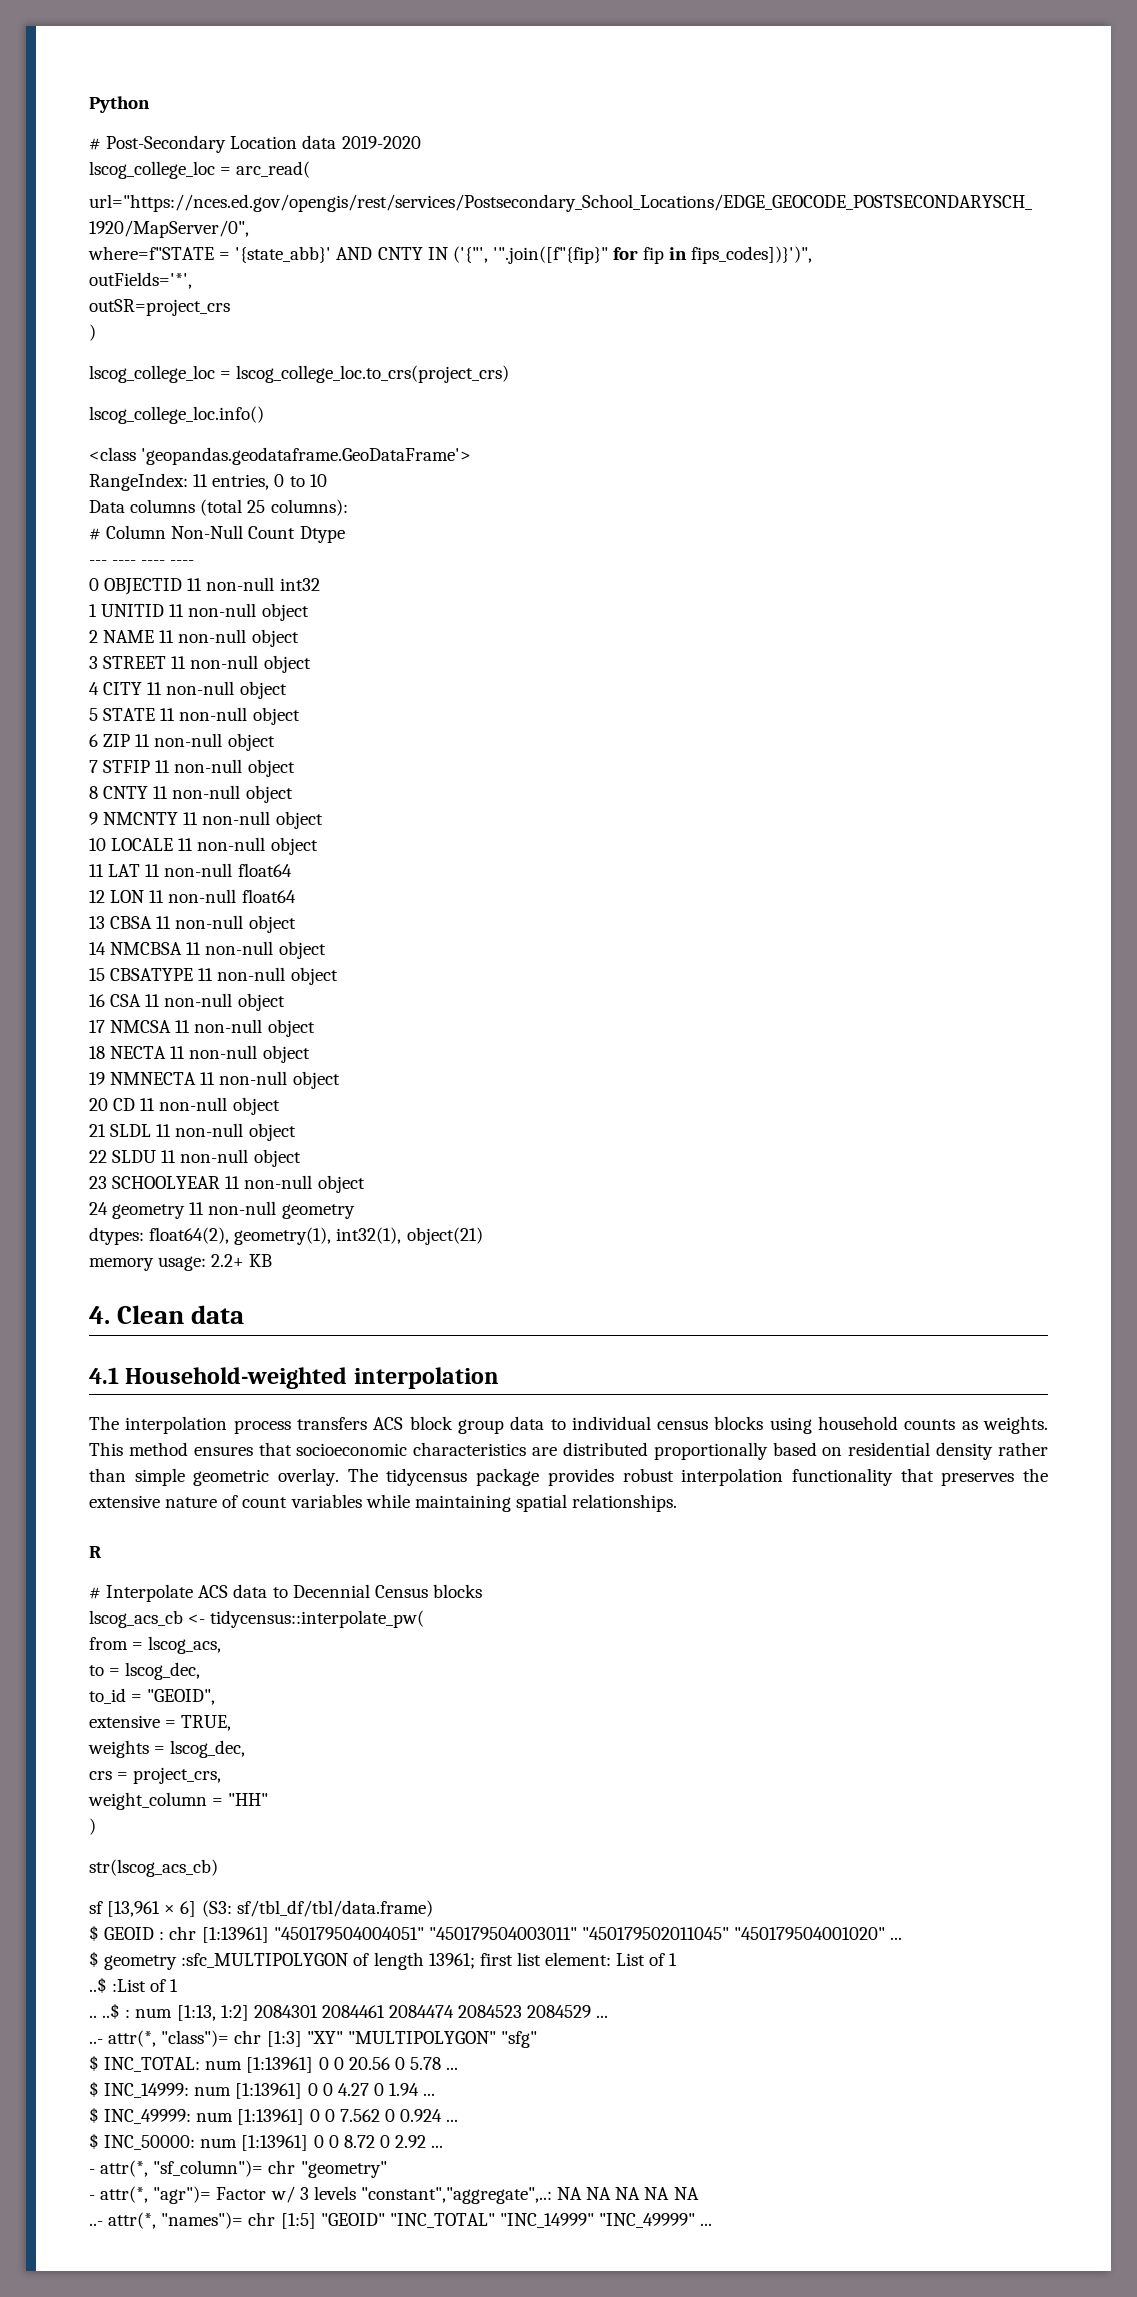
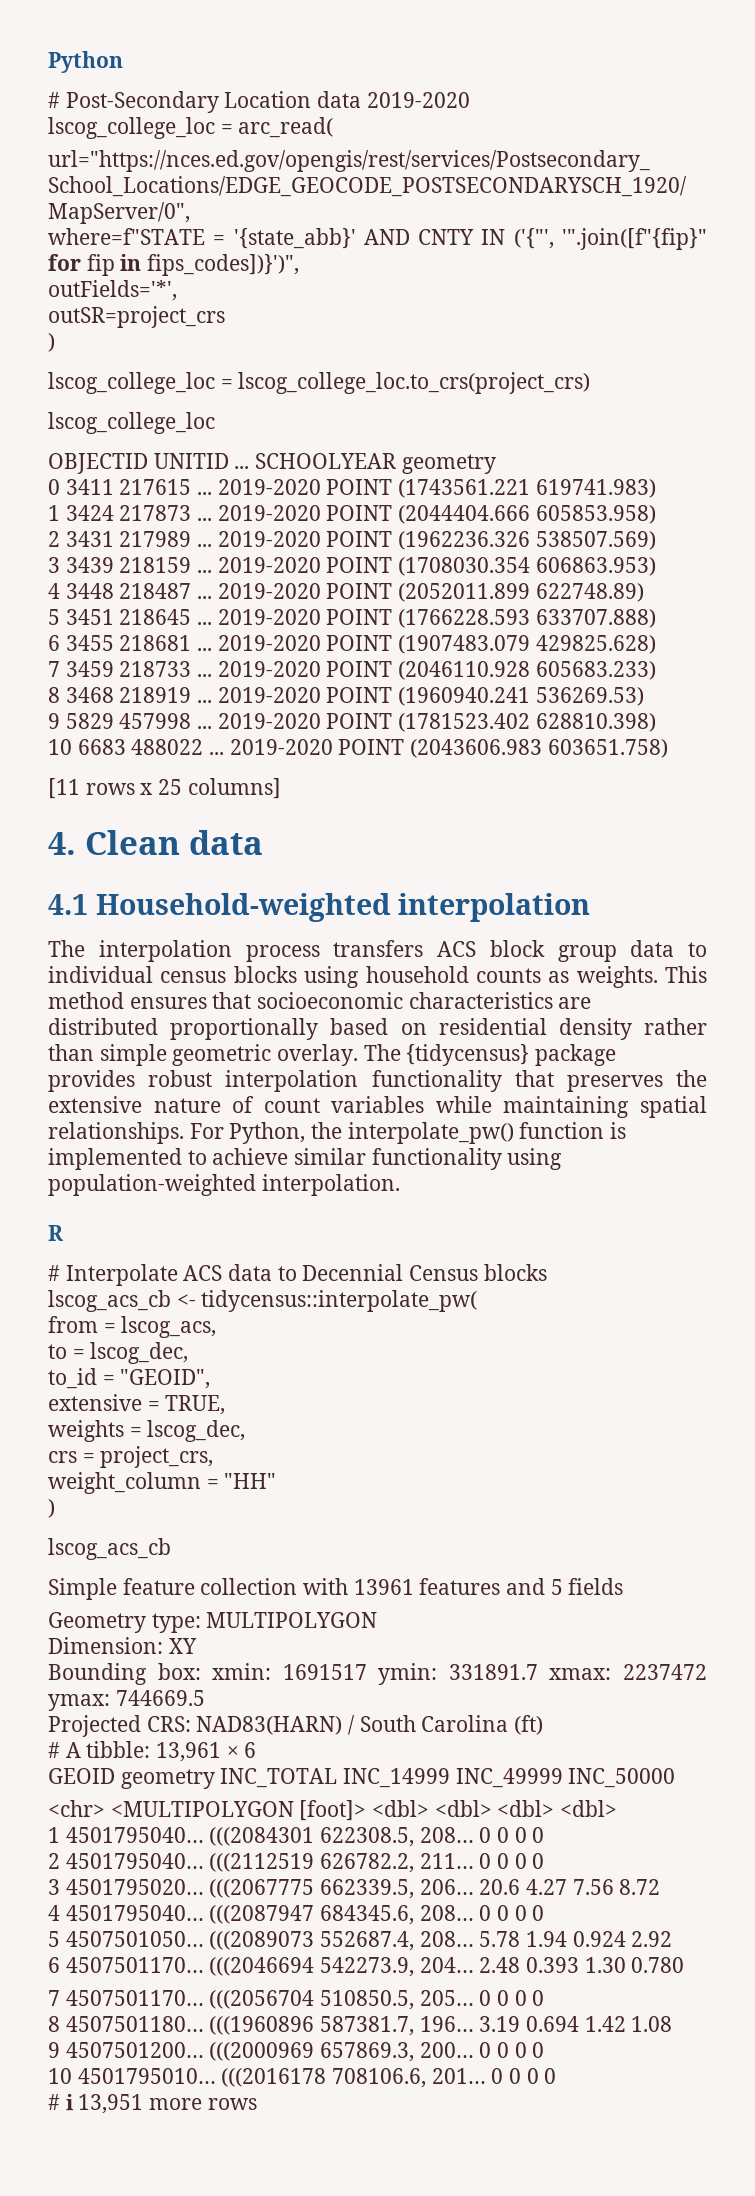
[89,406,264,424] [89,447,472,465] [89,473,327,491] [89,499,348,516] [89,525,345,543] [89,560,195,565] [89,577,320,595] [89,603,309,621] [89,629,299,647] [89,655,311,673] [89,681,287,699] [89,707,300,725] [89,733,275,751] [89,759,295,777] [89,785,293,803] [89,811,323,829] [89,837,318,855] [89,863,292,877] [89,889,296,903] [89,915,296,933] [89,941,326,959] [89,967,338,985] [89,993,285,1011] [89,1019,315,1037] [89,1045,310,1063] [89,1071,340,1089] [89,1097,280,1115] [89,1123,296,1141] [89,1149,301,1167] [89,1175,365,1193] [89,1201,355,1219] [89,1227,483,1245] [89,1254,273,1271] lscog_college_loc.info() // <class 'geopandas.geodataframe.GeoDataFrame'> // RangeIndex: 11 entries, 0 to 10 // Data columns (total 25 columns): // # Column Non-Null Count Dtype // --- ---- ---- ---- // 0 OBJECTID 11 non-null int32 // 1 UNITID 11 non-null object // 2 NAME 11 non-null object // 3 STREET 11 non-null object // 4 CITY 11 non-null object // 5 STATE 11 non-null object // 6 ZIP 11 non-null object // 7 STFIP 11 non-null object // 8 CNTY 11 non-null object // 9 NMCNTY 11 non-null object // 10 LOCALE 11 non-null object // 11 LAT 11 non-null float64 // 12 LON 11 non-null float64 // 13 CBSA 11 non-null object // 14 NMCBSA 11 non-null object // 15 CBSATYPE 11 non-null object // 16 CSA 11 non-null object // 17 NMCSA 11 non-null object // 18 NECTA 11 non-null object // 19 NMNECTA 11 non-null object // 20 CD 11 non-null object // 21 SLDL 11 non-null object // 22 SLDU 11 non-null object // 23 SCHOOLYEAR 11 non-null object // 24 geometry 11 non-null geometry // dtypes: float64(2), geometry(1), int32(1), object(21) // memory usage: 2.2+ KB -> [48,412,215,434] [48,453,496,474] [48,479,656,498] [48,505,656,524] [48,531,656,550] [48,557,656,576] [48,583,644,602] [48,609,656,628] [48,635,656,654] [48,661,656,680] [48,687,644,706] [48,713,656,732] [48,739,668,758] [48,778,281,799] lscog_college_loc // OBJECTID UNITID ... SCHOOLYEAR geometry // 0 3411 217615 ... 2019-2020 POINT (1743561.221 619741.983) // 1 3424 217873 ... 2019-2020 POINT (2044404.666 605853.958) // 2 3431 217989 ... 2019-2020 POINT (1962236.326 538507.569) // 3 3439 218159 ... 2019-2020 POINT (1708030.354 606863.953) // 4 3448 218487 ... 2019-2020 POINT (2052011.899 622748.89) // 5 3451 218645 ... 2019-2020 POINT (1766228.593 633707.888) // 6 3455 218681 ... 2019-2020 POINT (1907483.079 429825.628) // 7 3459 218733 ... 2019-2020 POINT (2046110.928 605683.233) // 8 3468 218919 ... 2019-2020 POINT (1960940.241 536269.53) // 9 5829 457998 ... 2019-2020 POINT (1781523.402 628810.398) // 10 6683 488022 ... 2019-2020 POINT (2043606.983 603651.758) // [11 rows x 25 columns]
[386,1468,468,1486] tidycensus -> [406,1044,530,1066] {tidycensus}
(678, 1503) none -> [189,1122,627,1144] [48,1148,563,1170] [48,1174,400,1196] For Python, the interpolate_pw() function is implemented to achieve similar functionality using population-weighted interpolation.
[89,1859,218,1877] [89,1900,433,1917] [89,1925,903,1943] [89,1951,678,1970] [89,1977,179,1993] [89,2003,609,2021] [89,2030,537,2048] [89,2055,459,2073] [89,2081,436,2099] [89,2107,459,2125] [89,2133,444,2151] [89,2160,387,2178] [89,2186,699,2204] [89,2212,713,2229] str(lscog_acs_cb) // sf [13,961 × 6] (S3: sf/tbl_df/tbl/data.frame) // $ GEOID : chr [1:13961] "450179504004051" "450179504003011" "450179502011045" "450179504001020" ... // $ geometry :sfc_MULTIPOLYGON of length 13961; first list element: List of 1 // ..$ :List of 1 // .. ..$ : num [1:13, 1:2] 2084301 2084461 2084474 2084523 2084529 ... // ..- attr(*, "class")= chr [1:3] "XY" "MULTIPOLYGON" "sfg" // $ INC_TOTAL: num [1:13961] 0 0 20.56 0 5.78 ... // $ INC_14999: num [1:13961] 0 0 4.27 0 1.94 ... // $ INC_49999: num [1:13961] 0 0 7.562 0 0.924 ... // $ INC_50000: num [1:13961] 0 0 8.72 0 2.92 ... // - attr(*, "sf_column")= chr "geometry" // - attr(*, "agr")= Factor w/ 3 levels "constant","aggregate",..: NA NA NA NA NA // ..- attr(*, "names")= chr [1:5] "GEOID" "INC_TOTAL" "INC_14999" "INC_49999" ... -> [48,1538,171,1560] [48,1578,624,1600] [48,1612,378,1633] [48,1637,197,1654] [48,1663,707,1685] [48,1690,205,1711] [48,1715,544,1737] [48,1741,257,1762] [48,1768,676,1789] [48,1800,618,1821] [48,1827,545,1847] [48,1853,545,1873] [48,1879,661,1899] [48,1905,545,1925] [48,1931,673,1951] [48,1957,685,1977] [48,1990,545,2010] [48,2016,673,2036] [48,2042,545,2062] [48,2068,557,2088] [48,2093,257,2114] lscog_acs_cb // Simple feature collection with 13961 features and 5 fields // Geometry type: MULTIPOLYGON // Dimension: XY // Bounding box: xmin: 1691517 ymin: 331891.7 xmax: 2237472 ymax: 744669.5 // Projected CRS: NAD83(HARN) / South Carolina (ft) // # A tibble: 13,961 × 6 // GEOID geometry INC_TOTAL INC_14999 INC_49999 INC_50000 // <chr> <MULTIPOLYGON [foot]> <dbl> <dbl> <dbl> <dbl> // 1 4501795040… (((2084301 622308.5, 208… 0 0 0 0 // 2 4501795040… (((2112519 626782.2, 211… 0 0 0 0 // 3 4501795020… (((2067775 662339.5, 206… 20.6 4.27 7.56 8.72 // 4 4501795040… (((2087947 684345.6, 208… 0 0 0 0 // 5 4507501050… (((2089073 552687.4, 208… 5.78 1.94 0.924 2.92 // 6 4507501170… (((2046694 542273.9, 204… 2.48 0.393 1.30 0.780 // 7 4507501170… (((2056704 510850.5, 205… 0 0 0 0 // 8 4507501180… (((1960896 587381.7, 196… 3.19 0.694 1.42 1.08 // 9 4507501200… (((2000969 657869.3, 200… 0 0 0 0 // 10 4501795010… (((2016178 708106.6, 201… 0 0 0 0 // # ℹ 13,951 more rows

